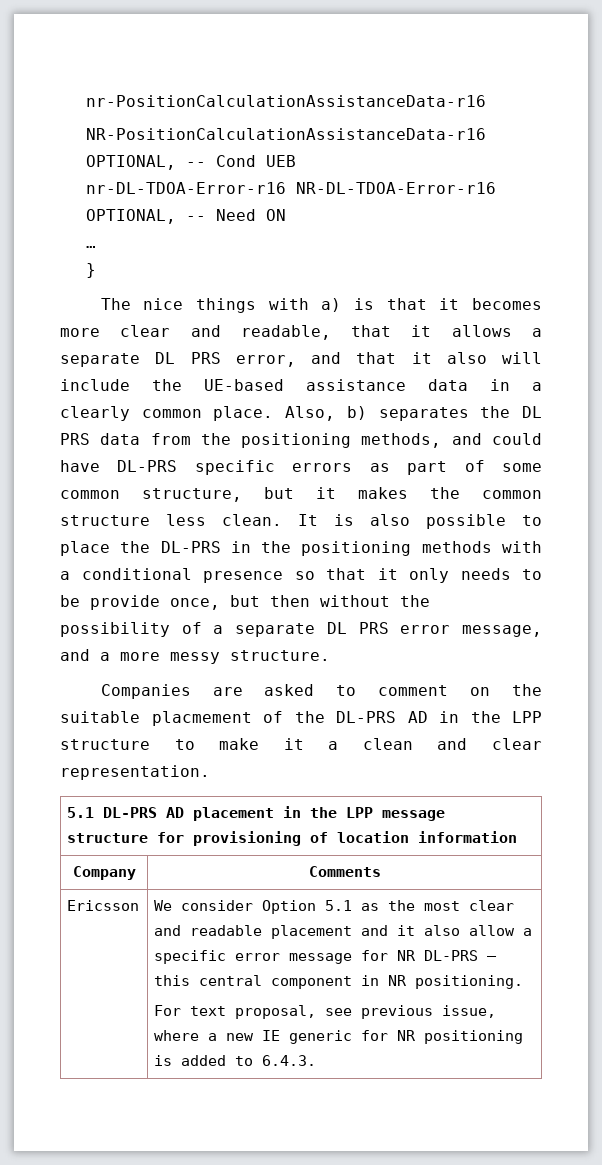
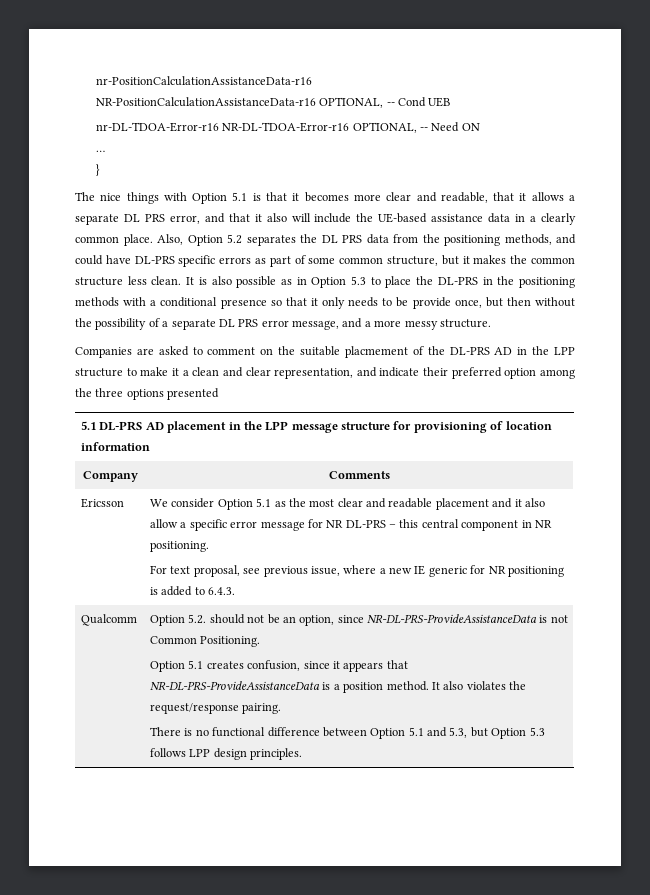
[321,298,342,312] a) -> [192,192,248,204] Option 5.1
[346,406,367,420] b) -> [187,234,242,246] Option 5.2
(506, 521) none -> [280,276,367,288] as in Option 5.3
[60,765,210,780] representation. -> [274,367,576,379] [75,388,220,400] representation, and indicate their preferred option among the three options presented
(317, 1060) none -> [81,614,138,626] [150,614,568,626] [150,636,261,647] [150,660,408,672] [150,681,527,693] [150,703,282,714] [150,727,545,739] [150,748,303,760] // Qualcomm | Option 5.2. should not be an option, since NR-DL-PRS-ProvideAssistanceData is not Common Positioning. // Option 5.1 creates confusion, since it appears that NR-DL-PRS-ProvideAssistanceData is a position method. It also violates the request/response pairing. // There is no functional difference between Option 5.1 and 5.3, but Option 5.3 follows LPP design principles.

